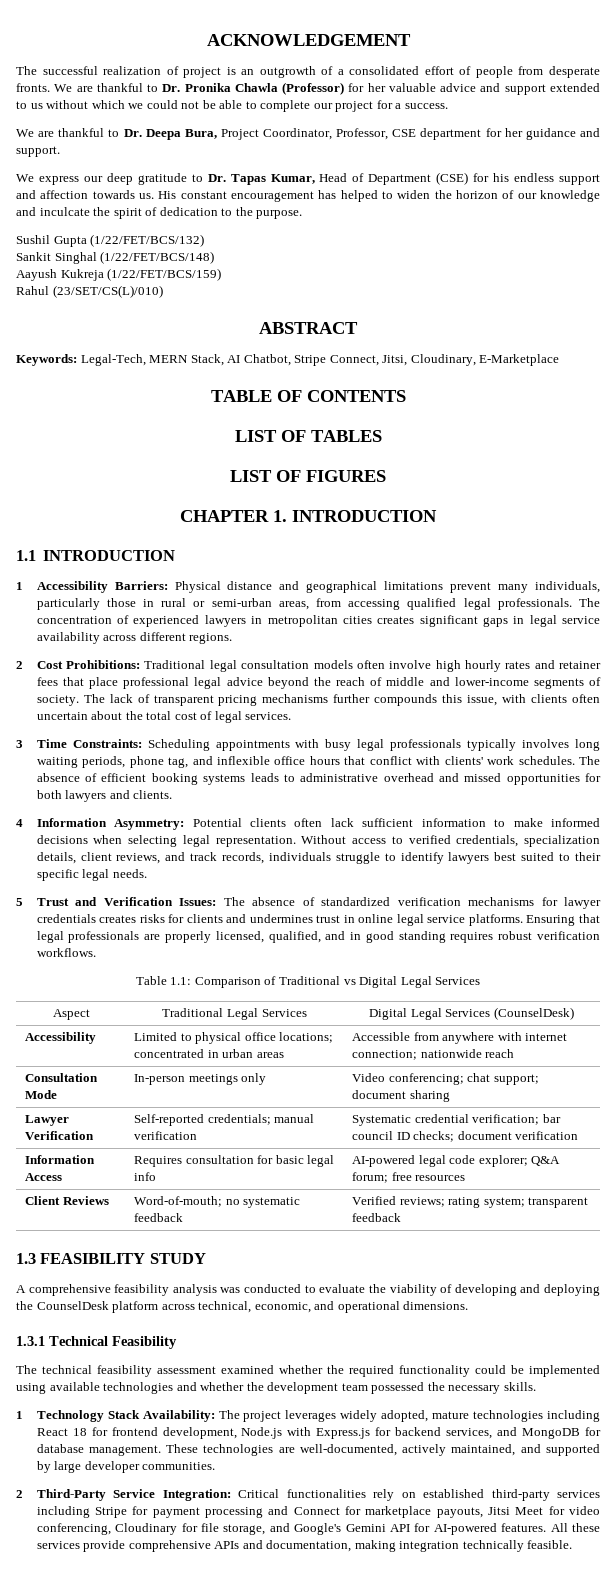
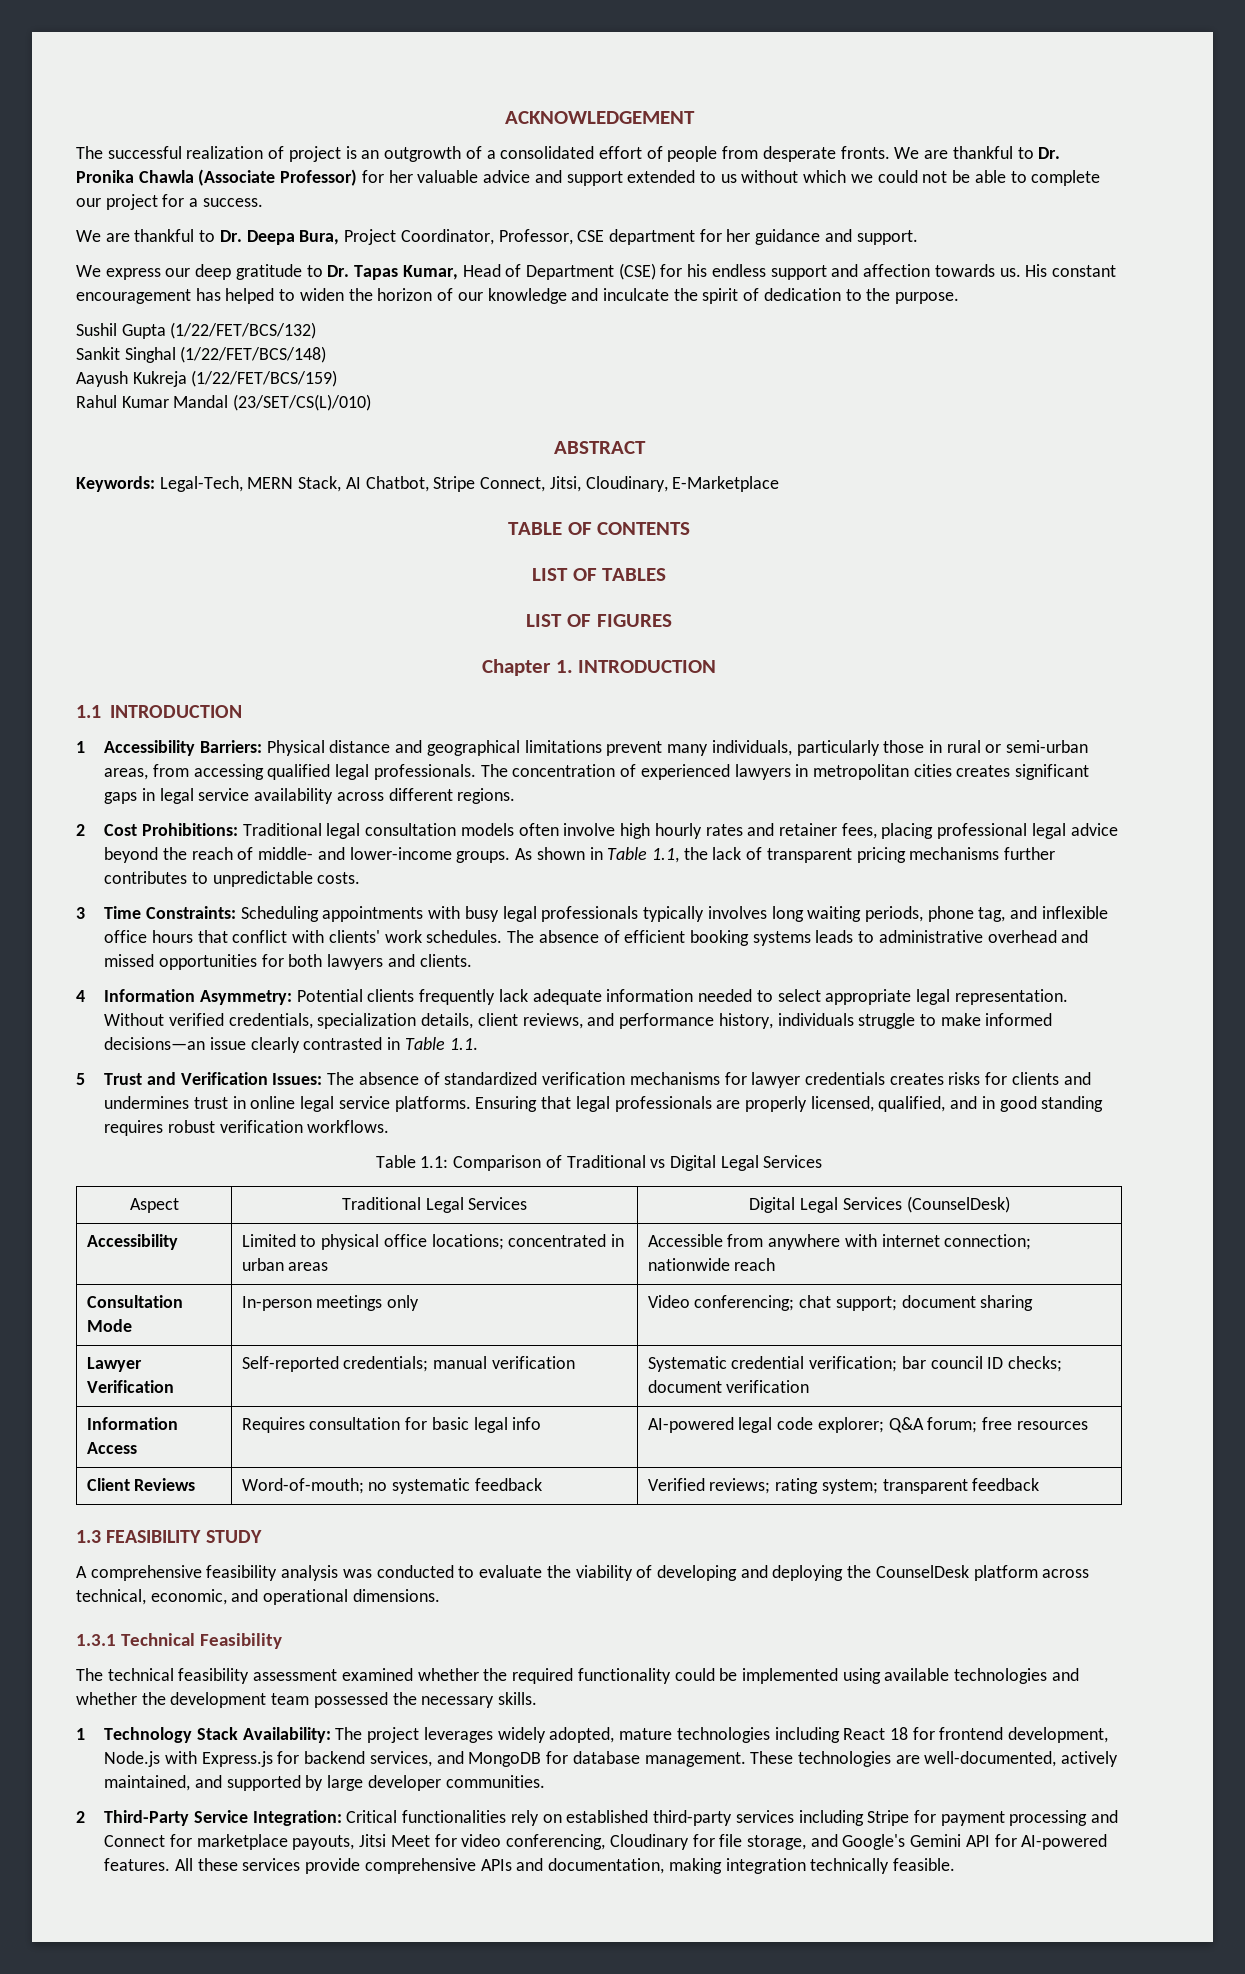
[282,82,345,95] (Professor) -> [198,169,358,186] (Associate Professor)
(49, 290) none -> [121,395,229,408] Kumar Mandal
[180,510,269,522] CHAPTER -> [481,659,551,676] Chapter
[36,677,119,689] fees that place -> [841,823,934,839] fees, placing
[386,677,425,686] middle -> [258,847,314,860] middle-
[533,677,601,689] [36,694,105,706] segments of society. The -> [456,847,708,863] groups. As shown in Table 1.1, the
[374,694,600,706] [36,711,292,723] compounds this issue, with clients often uncertain about the total cost of legal services. -> [104,871,361,887] contributes to unpredictable costs.
[294,818,600,827] [36,835,178,847] often lack sufficient information to make informed decisions when selecting -> [419,989,912,1005] frequently lack adequate information needed to select appropriate
[352,836,403,844] access to -> (165, 1019) none
[190,852,265,864] track records, -> [619,1013,773,1029] performance history,
[400,852,601,864] [36,869,147,881] identify lawyers best suited to their specific legal needs. -> [940,1013,1053,1026] [104,1037,478,1053] make informed decisions—an issue clearly contrasted in Table 1.1.

